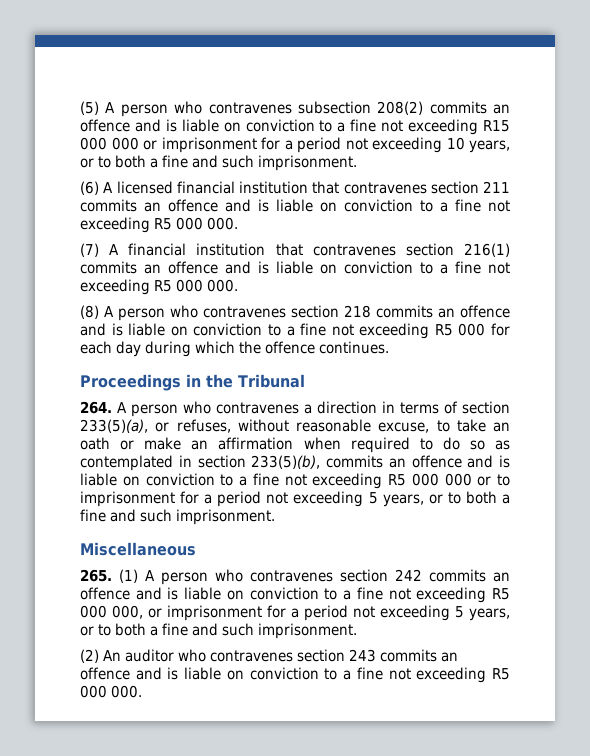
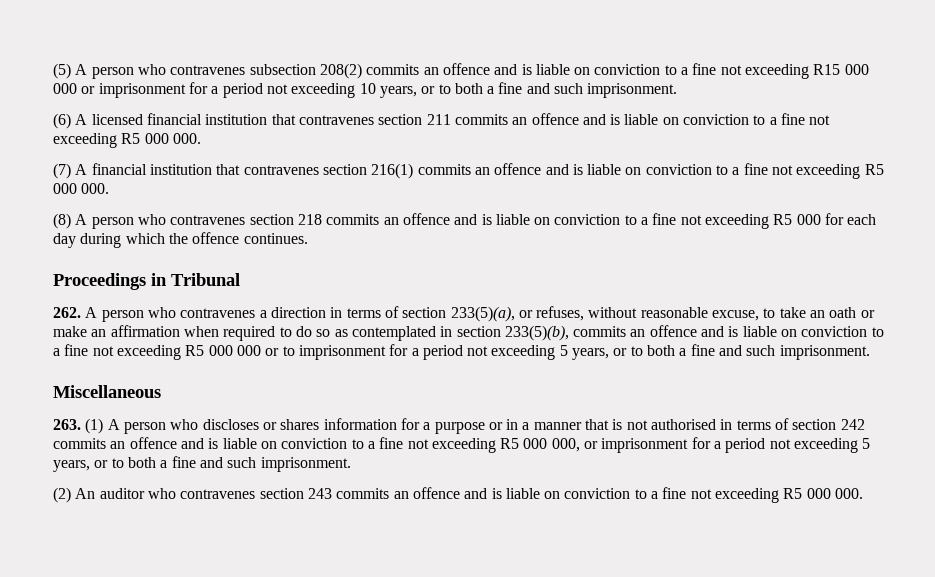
[206,374,233,388] the -> (167, 279) none
[80,401,112,414] 264. -> [53,307,81,318] 262.
[80,569,112,582] 265. -> [53,419,81,430] 263.
[250,570,333,582] contravenes -> [202,418,790,434] discloses or shares information for a purpose or in a manner that is not authorised in terms of

